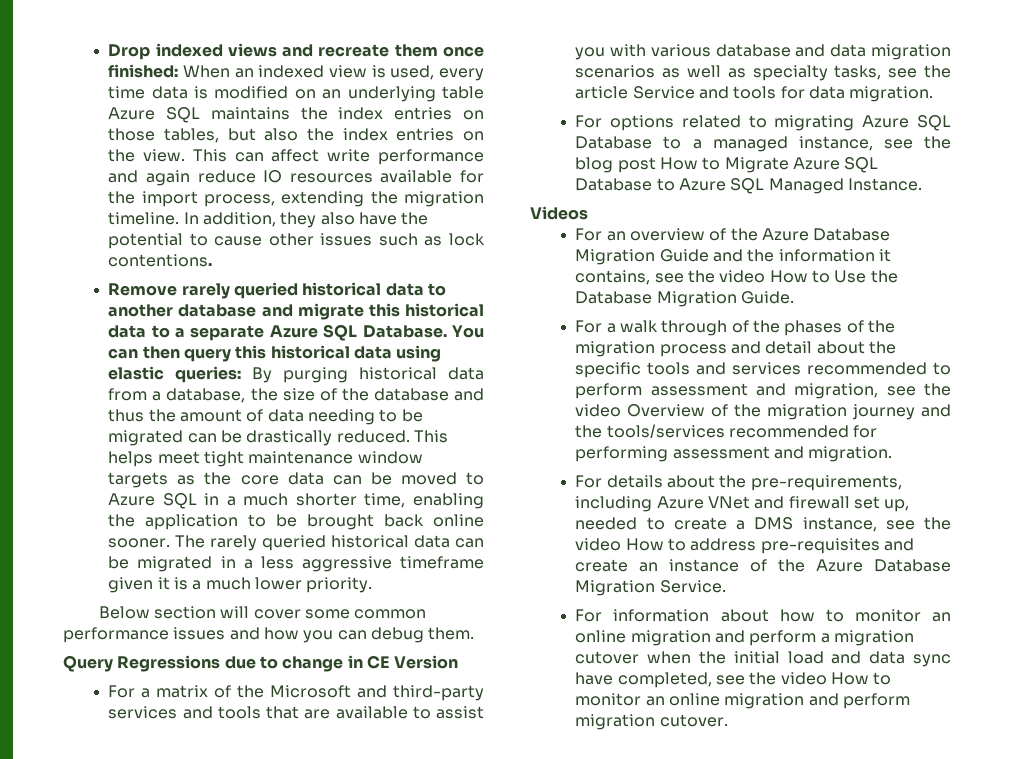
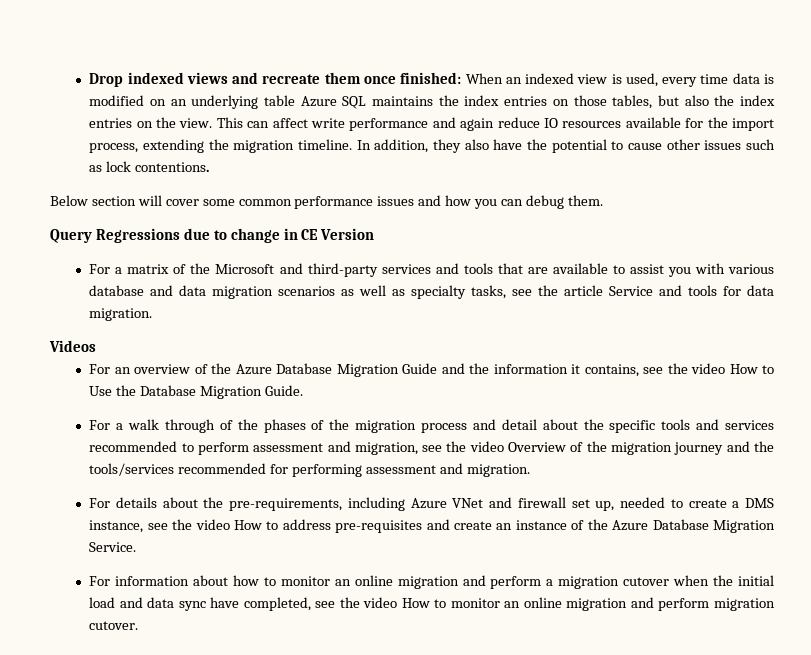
[108,282,446,299] [108,303,484,320] [108,324,485,341] [108,345,442,362] [108,366,484,383] [108,388,484,403] [108,409,423,425] [108,430,448,446] [108,451,423,467] [108,472,484,488] [108,493,484,509] [108,514,485,530] [108,535,485,551] [108,556,484,572] [108,577,373,593] // Remove rarely queried historical data to another database and migrate this historical data to a separate Azure SQL Database. You can then query this historical data using elastic queries: By purging historical data from a database, the size of the database and thus the amount of data needing to be migrated can be drastically reduced. This helps meet tight maintenance window targets as the core data can be moved to Azure SQL in a much shorter time, enabling the application to be brought back online sooner. The rarely queried historical data can be migrated in a less aggressive timeframe given it is a much lower priority. -> (210, 167) none
[575,115,951,131] [575,136,952,152] [575,157,879,173] [575,178,922,194] // For options related to migrating Azure SQL Database to a managed instance, see the blog post How to Migrate Azure SQL Database to Azure SQL Managed Instance. -> (153, 314) none

